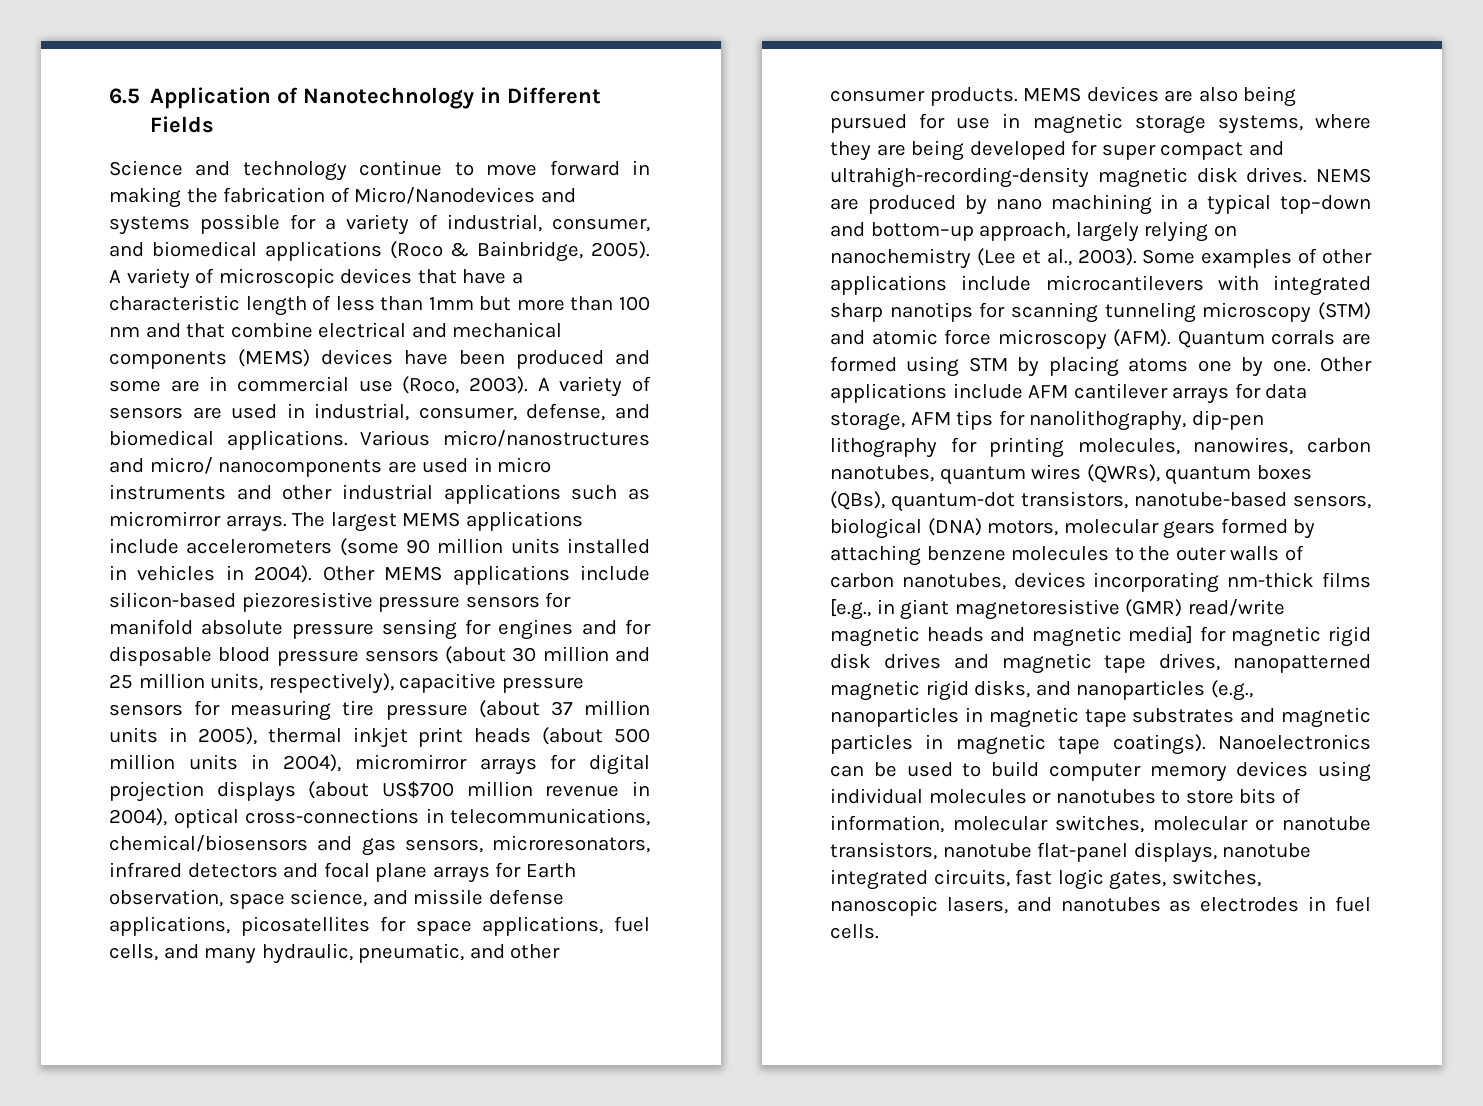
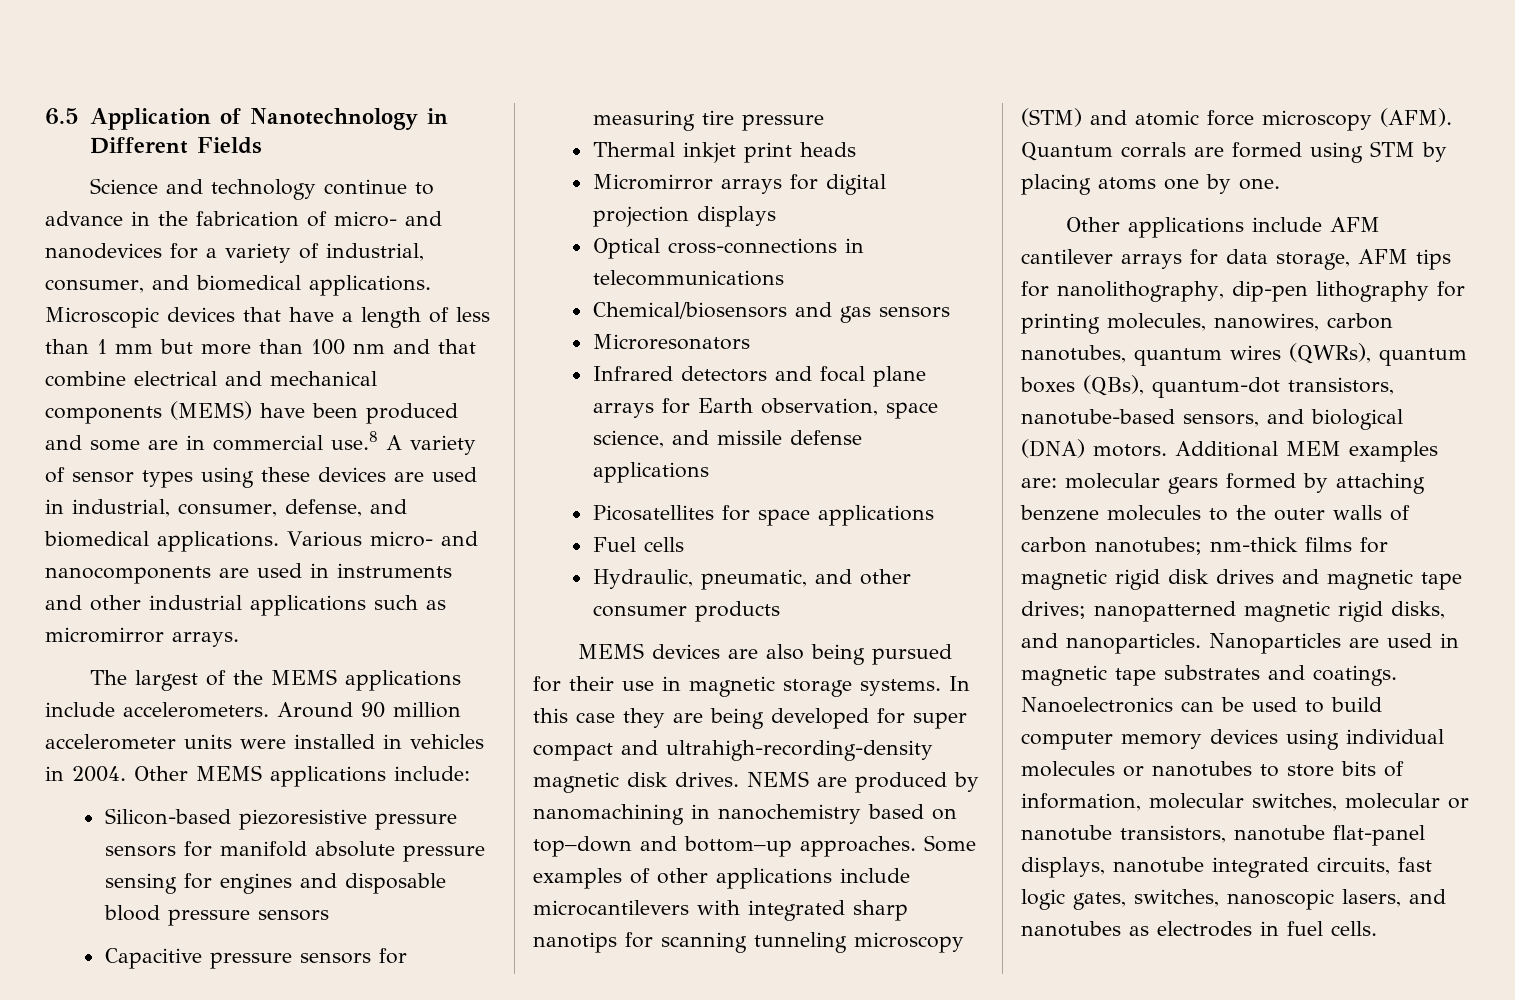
[486,160,650,176] [109,187,576,208] [109,214,280,235] move forward in making the fabrication of Micro/Nanodevices and systems possible -> [45,211,442,227] [45,243,162,259] advance in the fabrication of micro- and nanodevices
[264,241,650,262] [109,268,335,289] applications (Roco & Bainbridge, 2005). A variety of microscopic -> [308,275,431,296] [45,307,159,328] applications. Microscopic
[109,295,240,311] characteristic -> (353, 317) none
[428,297,474,310] 1mm -> [97,339,153,354] 1 mm
[321,349,393,365] devices -> (252, 410) none
[358,376,651,397] [109,407,183,419] use (Roco, 2003). A variety of sensors -> [331,431,476,455] [45,467,386,488] use.8 A variety of sensor types using these devices
[443,430,650,447] [109,457,213,474] micro/nanostructures and micro/ -> [369,531,478,547] micro- and
[497,457,552,473] micro -> (329, 570) none
(287, 523) none -> (239, 639) //
[402,511,583,531] [109,538,560,556] MEMS applications include accelerometers (some 90 million units -> [205,669,461,691] [45,702,461,718] [45,734,286,750] of the MEMS applications include accelerometers. Around 90 million accelerometer units were
[254,565,313,583] 2004). -> [72,766,126,782] 2004.
[580,565,650,581] [109,592,236,608] include silicon-based -> [394,766,470,781] [104,808,231,825] include: // Silicon-based
[625,619,651,635] for -> (337, 880) none
[445,646,650,664] [109,673,497,694] (about 30 million and 25 million units, respectively), capacitive -> [104,948,202,969] // Capacitive
[478,700,651,718] [109,727,650,748] [109,754,467,772] (about 37 million units in 2005), thermal inkjet print heads (about 500 million units in 2004), micromirror -> [592,142,856,163] [592,174,713,190] // Thermal inkjet print heads // Micromirror
[308,781,651,799] [109,808,650,828] [109,835,650,856] [109,862,182,878] (about US$700 million revenue in 2004), optical cross-connections in telecommunications, chemical/biosensors and gas sensors, microresonators, infrared -> [592,238,864,259] [592,270,784,286] [592,302,950,323] [592,334,750,350] [592,366,673,381] // Optical cross-connections in telecommunications // Chemical/biosensors and gas sensors // Microresonators // Infrared
[109,916,651,936] [109,943,353,964] applications, picosatellites for space applications, fuel cells, and many hydraulic, -> [592,462,709,483] [592,505,934,526] [592,537,684,552] [592,569,693,589] applications // Picosatellites for space applications // Fuel cells // Hydraulic,
[929,87,1018,106] products. -> [694,601,780,622] products //
(946, 121) none -> [569,676,614,691] their
[1217,114,1371,134] systems, where -> [860,676,970,696] [533,708,615,723] systems. In this case
[995,194,1371,215] [830,221,1237,242] [830,248,1137,269] nano machining in a typical top–down and bottom–up approach, largely relying on nanochemistry (Lee et al., 2003). -> [533,804,957,825] [533,836,916,857] nanomachining in nanochemistry based on top–down and bottom–up approaches.
(1311, 366) none -> (1280, 184) //
(1371, 502) none -> [1267,409,1304,424] and
[987,520,1059,536] motors, -> [1093,441,1438,462] [1021,478,1057,488] motors. Additional MEM examples are:
[901,572,1371,593] [830,599,1285,620] [830,626,1194,647] nanotubes, devices incorporating nm-thick films [e.g., in giant magnetoresistive (GMR) read/write magnetic heads and magnetic media] -> [1095,537,1352,555] nanotubes; nm-thick films
[1159,653,1221,671] drives, -> [1021,601,1086,619] drives;
[1076,680,1253,701] [830,707,959,727] nanoparticles (e.g., nanoparticles -> [1066,633,1432,654] nanoparticles. Nanoparticles are used
[1281,707,1371,728] [830,734,1206,755] magnetic particles in magnetic tape coatings). -> [1313,665,1397,686] coatings.

